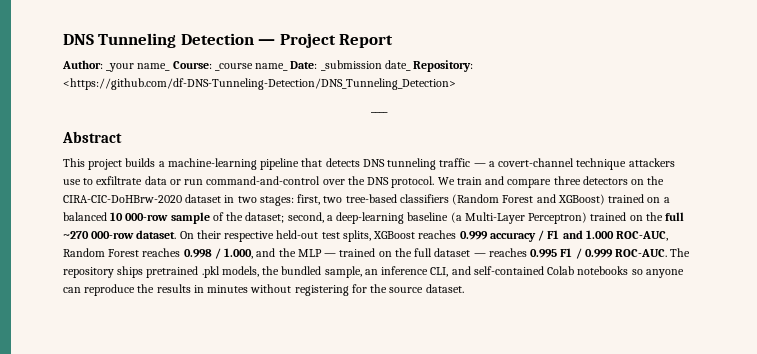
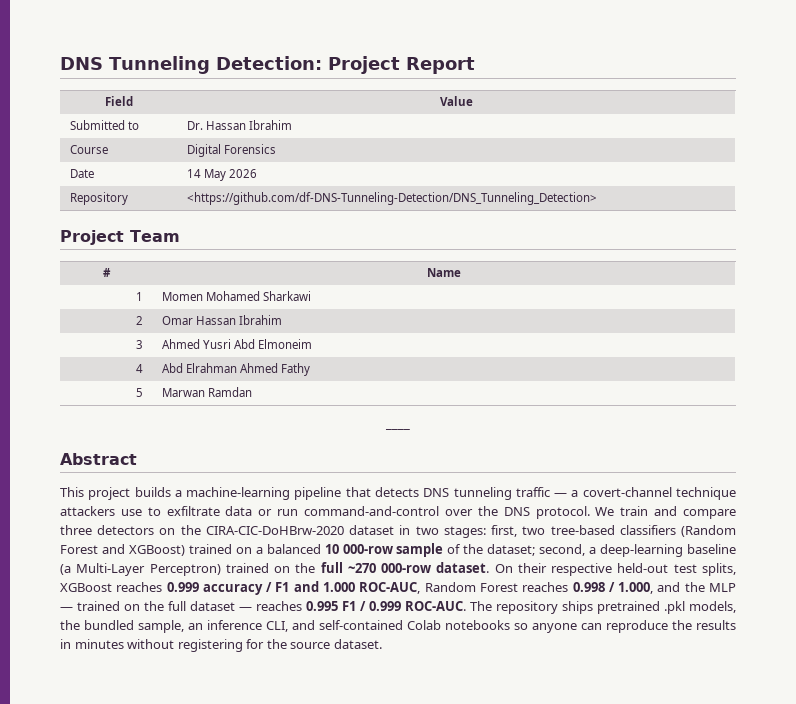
[180,33,276,45] Detection — -> [215,56,322,70] Detection:
[62,60,474,72] [63,78,456,90] // Author: _your name_ Course: _course name_ Date: _submission date_ Repository: <https://github.com/df-DNS-Tunneling-Detection/DNS_Tunneling_Detection> -> [105,96,133,106] [440,96,473,106] [69,120,139,130] [186,120,292,130] [69,145,108,154] [186,144,276,157] [69,169,94,178] [186,169,257,181] [69,192,128,205] [186,192,597,205] [60,230,180,245] [103,268,111,277] [427,268,461,277] [136,292,144,301] [161,291,311,301] [136,316,144,325] [161,315,282,325] [136,340,144,349] [161,339,313,349] [136,364,144,373] [161,363,311,376] [136,388,144,397] [161,387,252,397] // Field | Value // Submitted to | Dr. Hassan Ibrahim // Course | Digital Forensics // Date | 14 May 2026 // Repository | <https://github.com/df-DNS-Tunneling-Detection/DNS_Tunneling_Detection> // Project Team // # | Name // 1 | Momen Mohamed Sharkawi // 2 | Omar Hassan Ibrahim // 3 | Ahmed Yusri Abd Elmoneim // 4 | Abd Elrahman Ahmed Fathy // 5 | Marwan Ramdan

